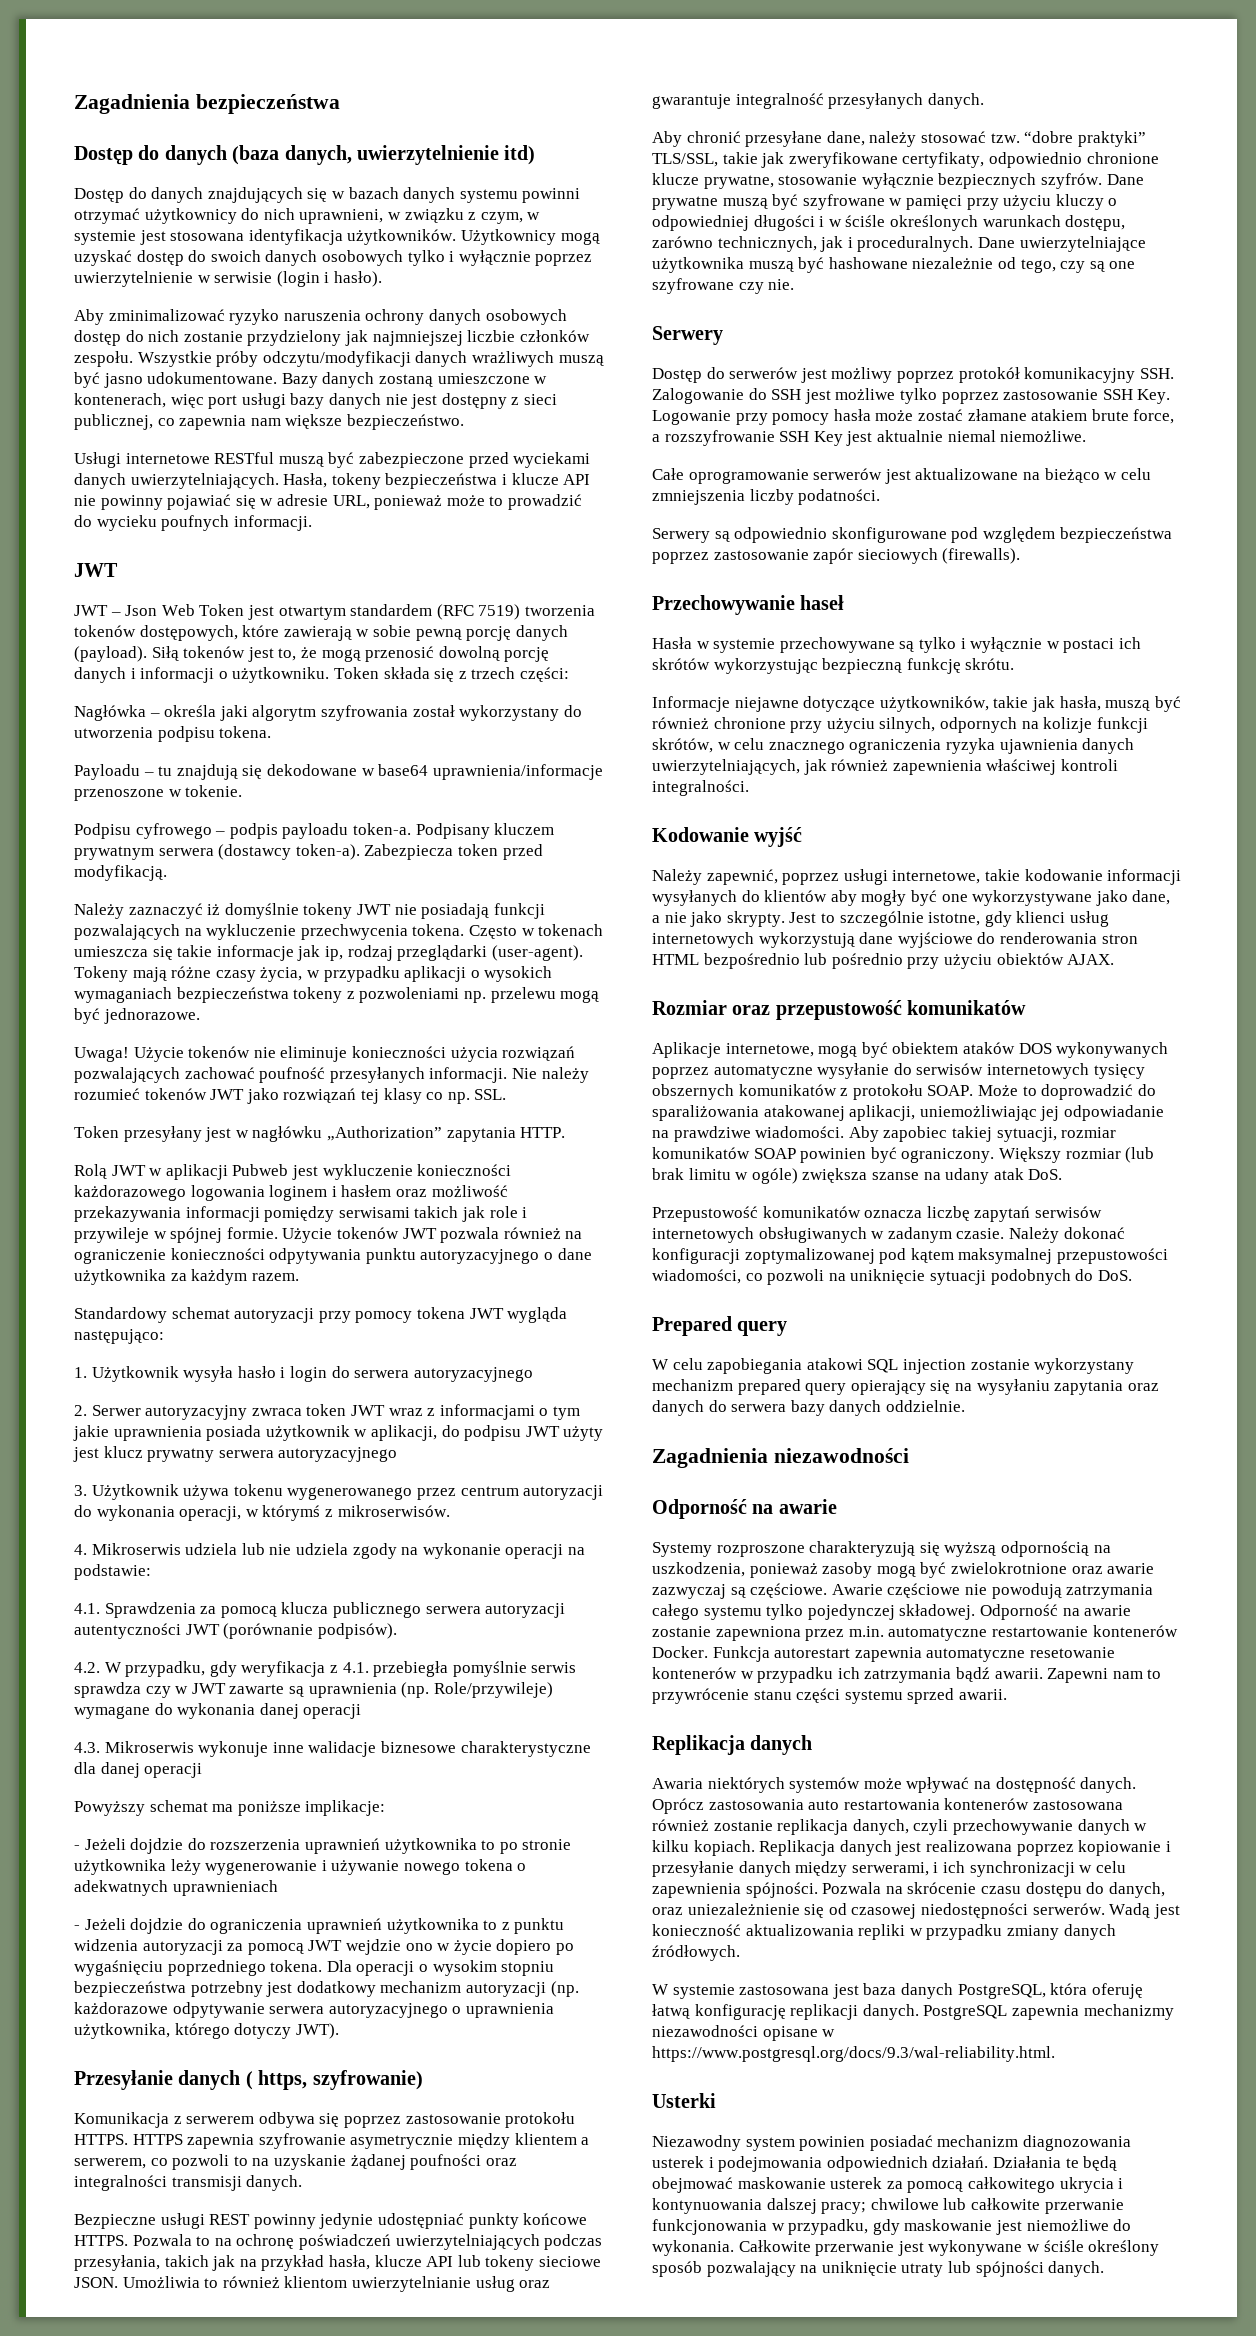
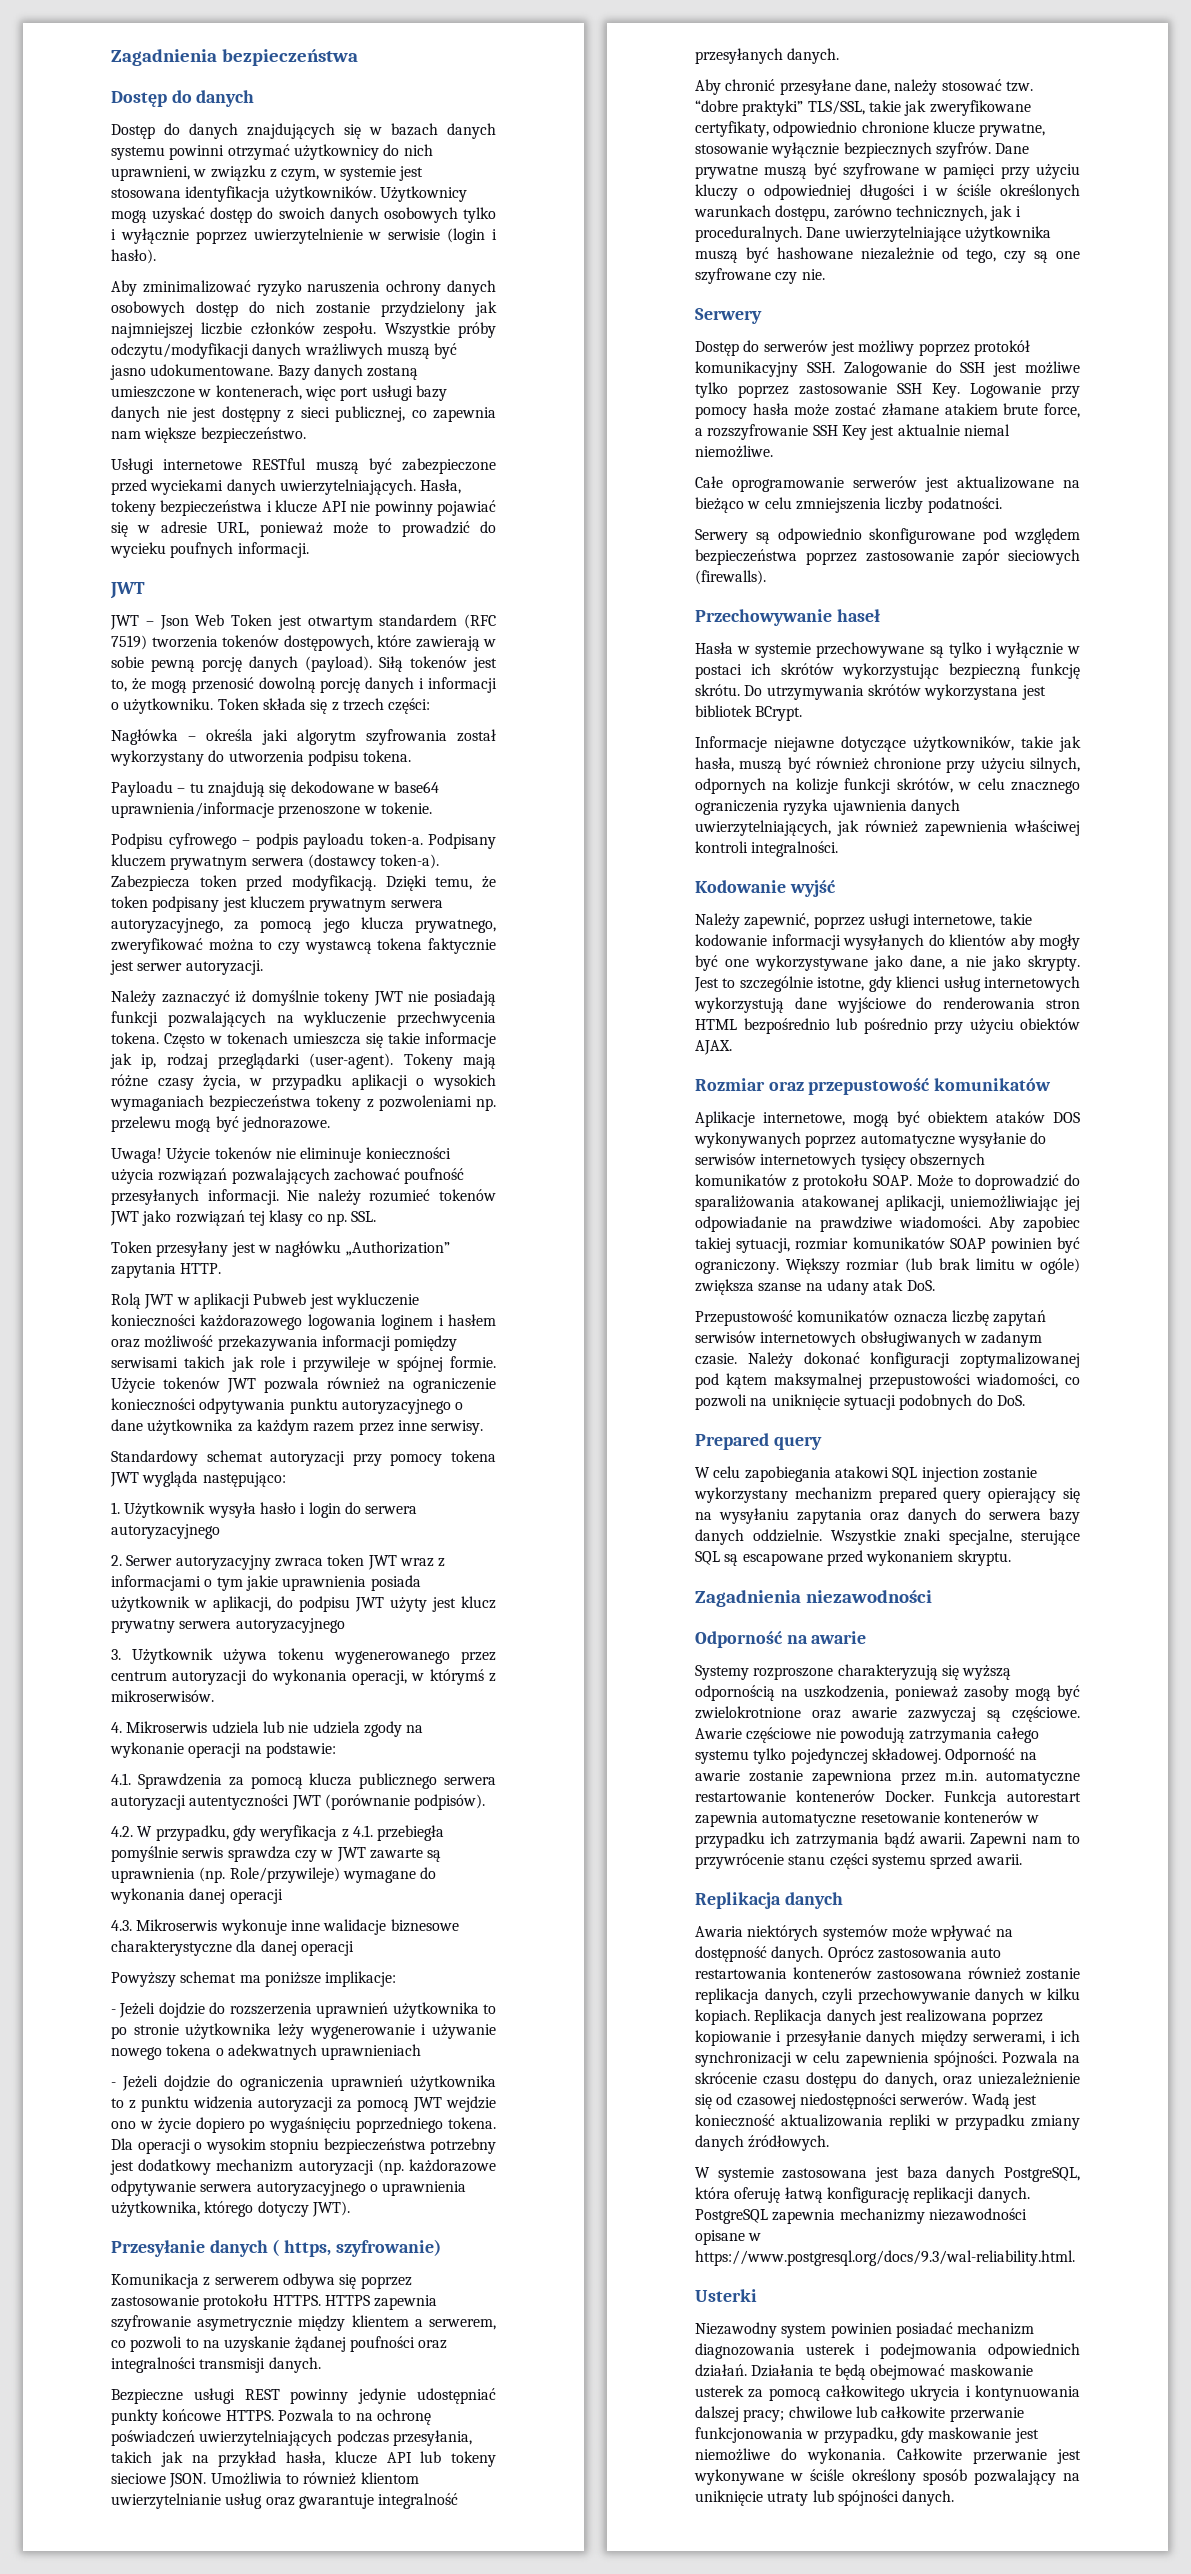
[232,145,536,165] (baza danych, uwierzytelnienie itd) -> (255, 98) none
(167, 873) none -> [385,875,497,891] [111,896,443,912] [111,917,496,933] [111,938,497,954] [110,960,263,975] Dzięki temu, że token podpisany jest kluczem prywatnym serwera autoryzacyjnego, za pomocą jego klucza prywatnego, zweryfikować można to czy wystawcą tokena faktycznie jest serwer autoryzacji.
[251,1273,299,1281] razem. -> [313,1420,484,1435] razem przez inne serwisy.
(1015, 664) none -> [744,684,1046,700] [695,705,803,721] Do utrzymywania skrótów wykorzystana jest bibliotek BCrypt.
(965, 1406) none -> [830,1529,1080,1545] [695,1550,1011,1566] Wszystkie znaki specjalne, sterujące SQL są escapowane przed wykonaniem skryptu.

